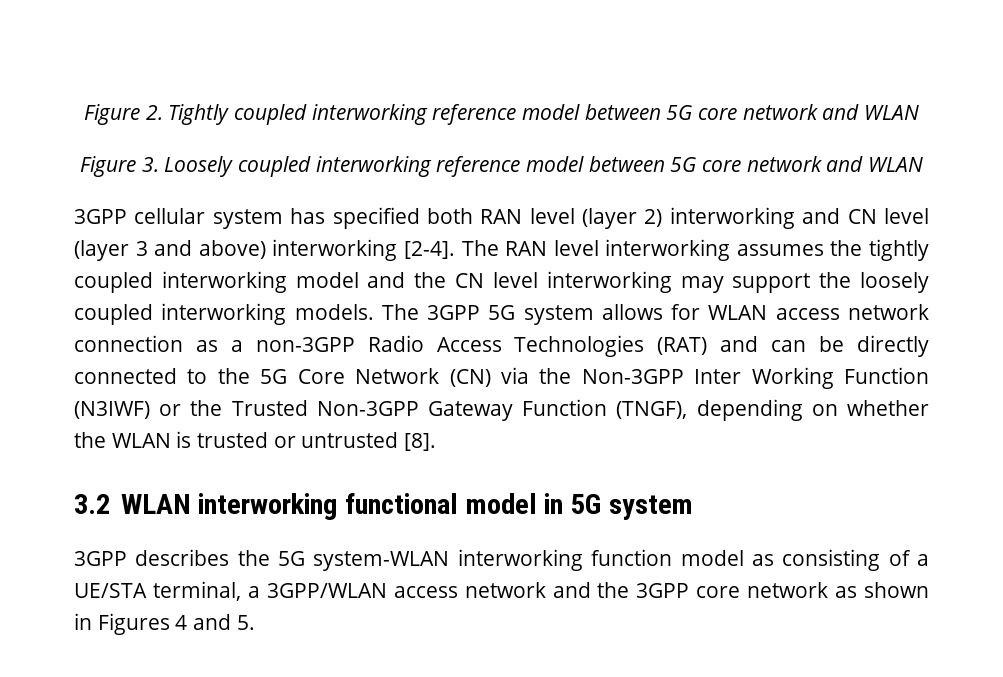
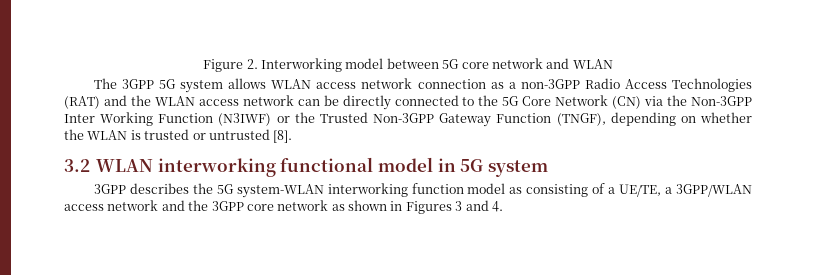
[168,104,920,125] [79,156,924,177] [74,207,929,229] [74,239,930,261] [74,271,930,293] [74,303,374,325] Tightly coupled interworking reference model between 5G core network and WLAN // Figure 3. Loosely coupled interworking reference model between 5G core network and WLAN // 3GPP cellular system has specified both RAN level (layer 2) interworking and CN level (layer 3 and above) interworking [2-4]. The RAN level interworking assumes the tightly coupled interworking model and the CN level interworking may support the loosely coupled interworking models. -> [261,58,613,72] Interworking model between 5G core network and WLAN //
[671,304,701,320] for -> (267, 83) none
(759, 344) none -> [130,95,294,106] the WLAN access network
[74,581,241,601] UE/STA terminal, -> [619,184,662,197] UE/TE,
[175,614,255,630] 4 and 5. -> [455,200,503,212] 3 and 4.

